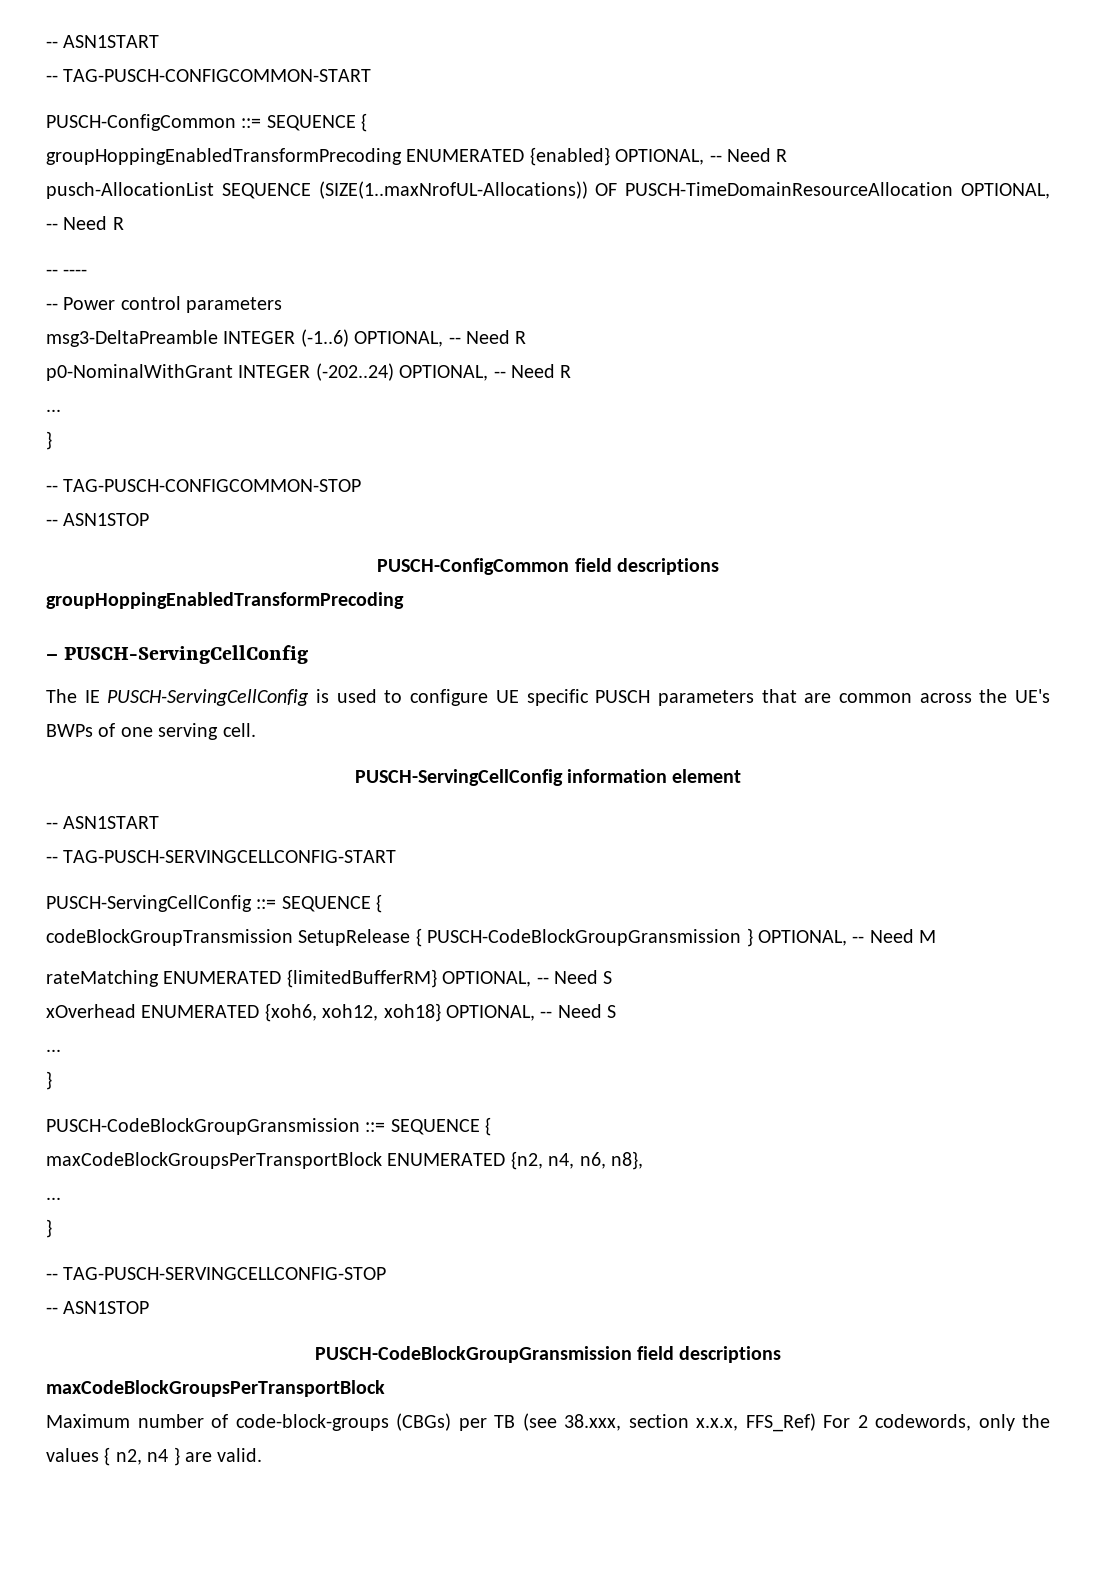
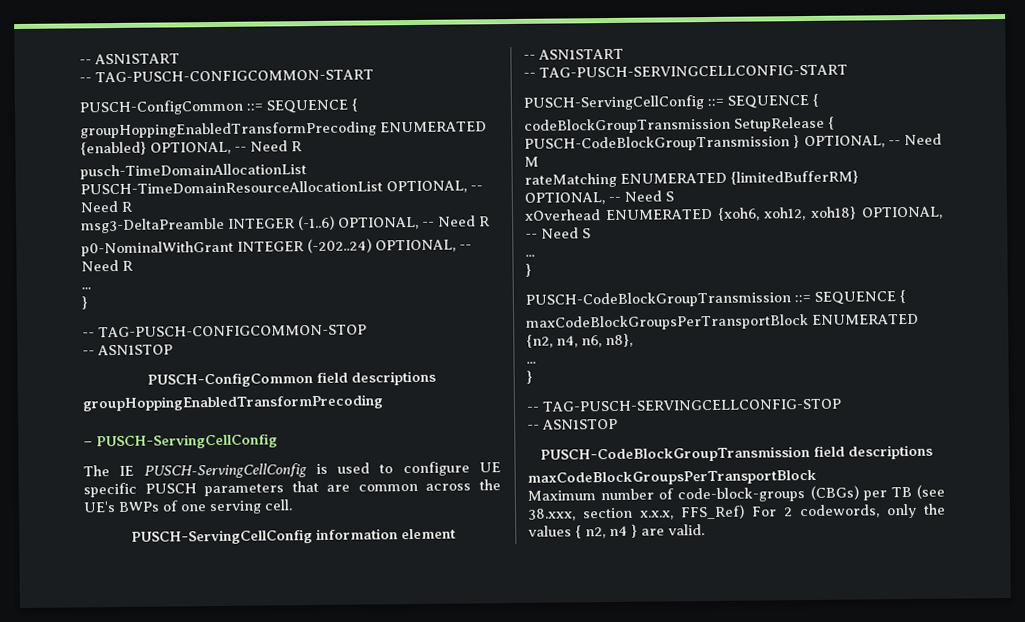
[46,181,1050,199] [46,216,124,230] [46,269,88,276] [46,296,283,313] pusch-AllocationList SEQUENCE (SIZE(1..maxNrofUL-Allocations)) OF PUSCH-TimeDomainResourceAllocation OPTIONAL, -- Need R // -- ---- // -- Power control parameters -> [80,163,307,180] [80,180,483,195] [80,200,132,213] pusch-TimeDomainAllocationList PUSCH-TimeDomainResourceAllocationList OPTIONAL, -- Need R
[427,929,742,946] PUSCH-CodeBlockGroupGransmission -> [524,135,790,152] PUSCH-CodeBlockGroupTransmission
[46,1118,360,1135] PUSCH-CodeBlockGroupGransmission -> [525,291,791,308] PUSCH-CodeBlockGroupTransmission
[314,1346,632,1363] PUSCH-CodeBlockGroupGransmission -> [539,446,810,463] PUSCH-CodeBlockGroupTransmission

